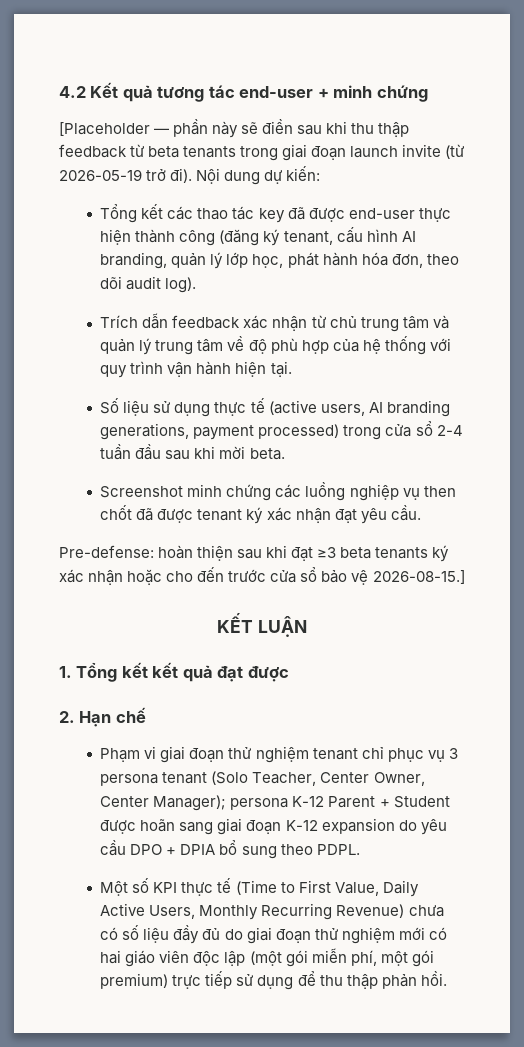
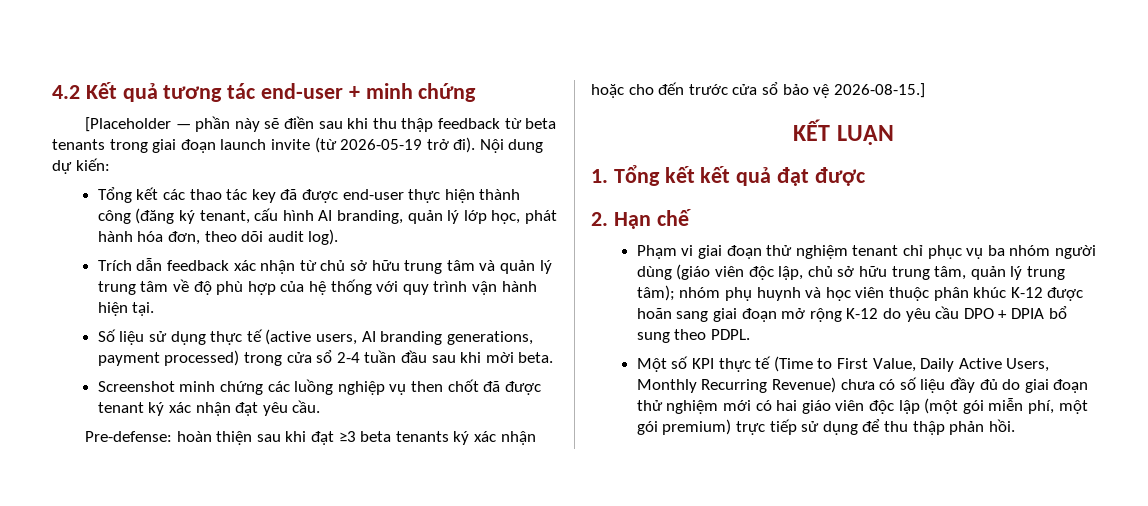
(357, 322) none -> [349,260,400,271] sở hữu
[448,748,458,759] [100,771,425,786] [100,795,450,811] 3 persona tenant (Solo Teacher, Center Owner, Center Manager); persona K-12 Parent + Student -> [987,245,1096,259] [636,264,1065,280] [636,285,1043,301] ba nhóm người dùng (giáo viên độc lập, chủ sở hữu trung tâm, quản lý trung tâm); nhóm phụ huynh và học viên thuộc phân khúc K-12
[285,818,395,834] K-12 expansion -> [781,308,879,322] mở rộng K-12

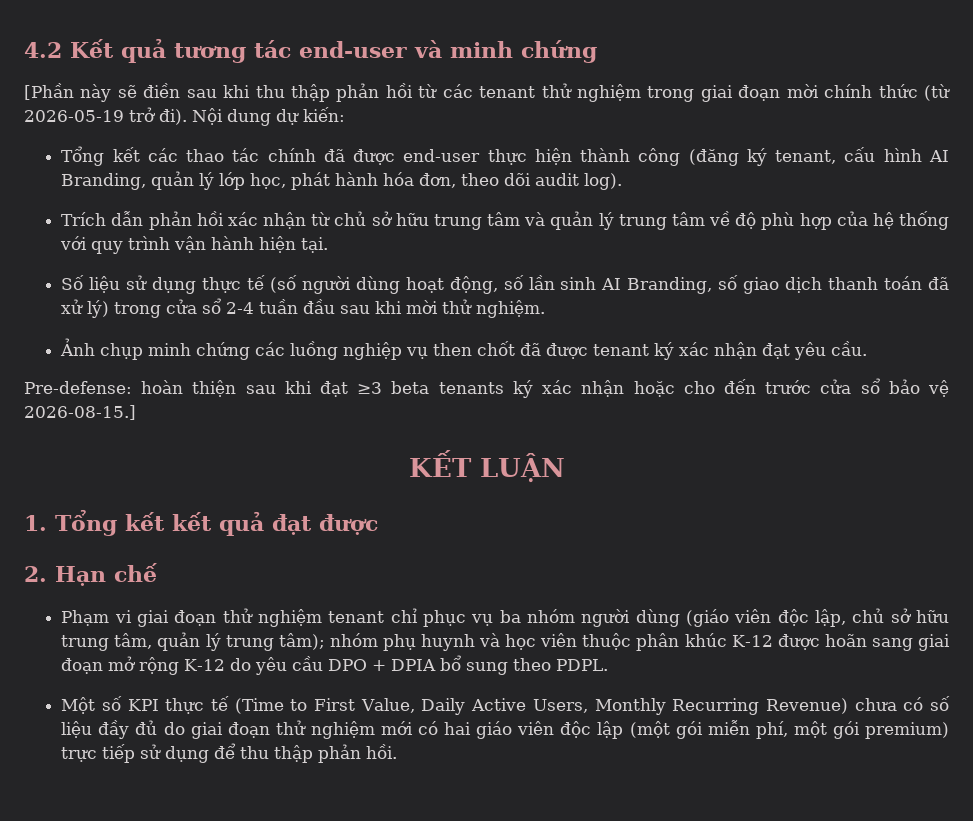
[348,86,360,99] + -> [414,40,442,58] và
[85,116,231,132] [Placeholder — phần -> [24,83,74,100] [Phần
[438,118,557,129] [52,139,310,153] feedback từ beta tenants trong giai đoạn launch invite -> [336,83,918,102] phản hồi từ các tenant thử nghiệm trong giai đoạn mời chính thức
[251,189,276,203] key -> [267,148,316,162] chính
[336,210,403,224] branding, -> [61,173,147,190] Branding,
[167,260,230,271] feedback -> [148,211,224,230] phản hồi
[265,329,533,345] [97,350,240,366] (active users, AI branding generations, payment processed) -> [269,275,950,294] [61,299,110,318] (số người dùng hoạt động, số lần sinh AI Branding, số giao dịch thanh toán đã xử lý)
[518,352,554,363] [97,381,175,392] beta. // Screenshot -> [442,299,546,318] [60,338,144,360] thử nghiệm. // Ảnh chụp

